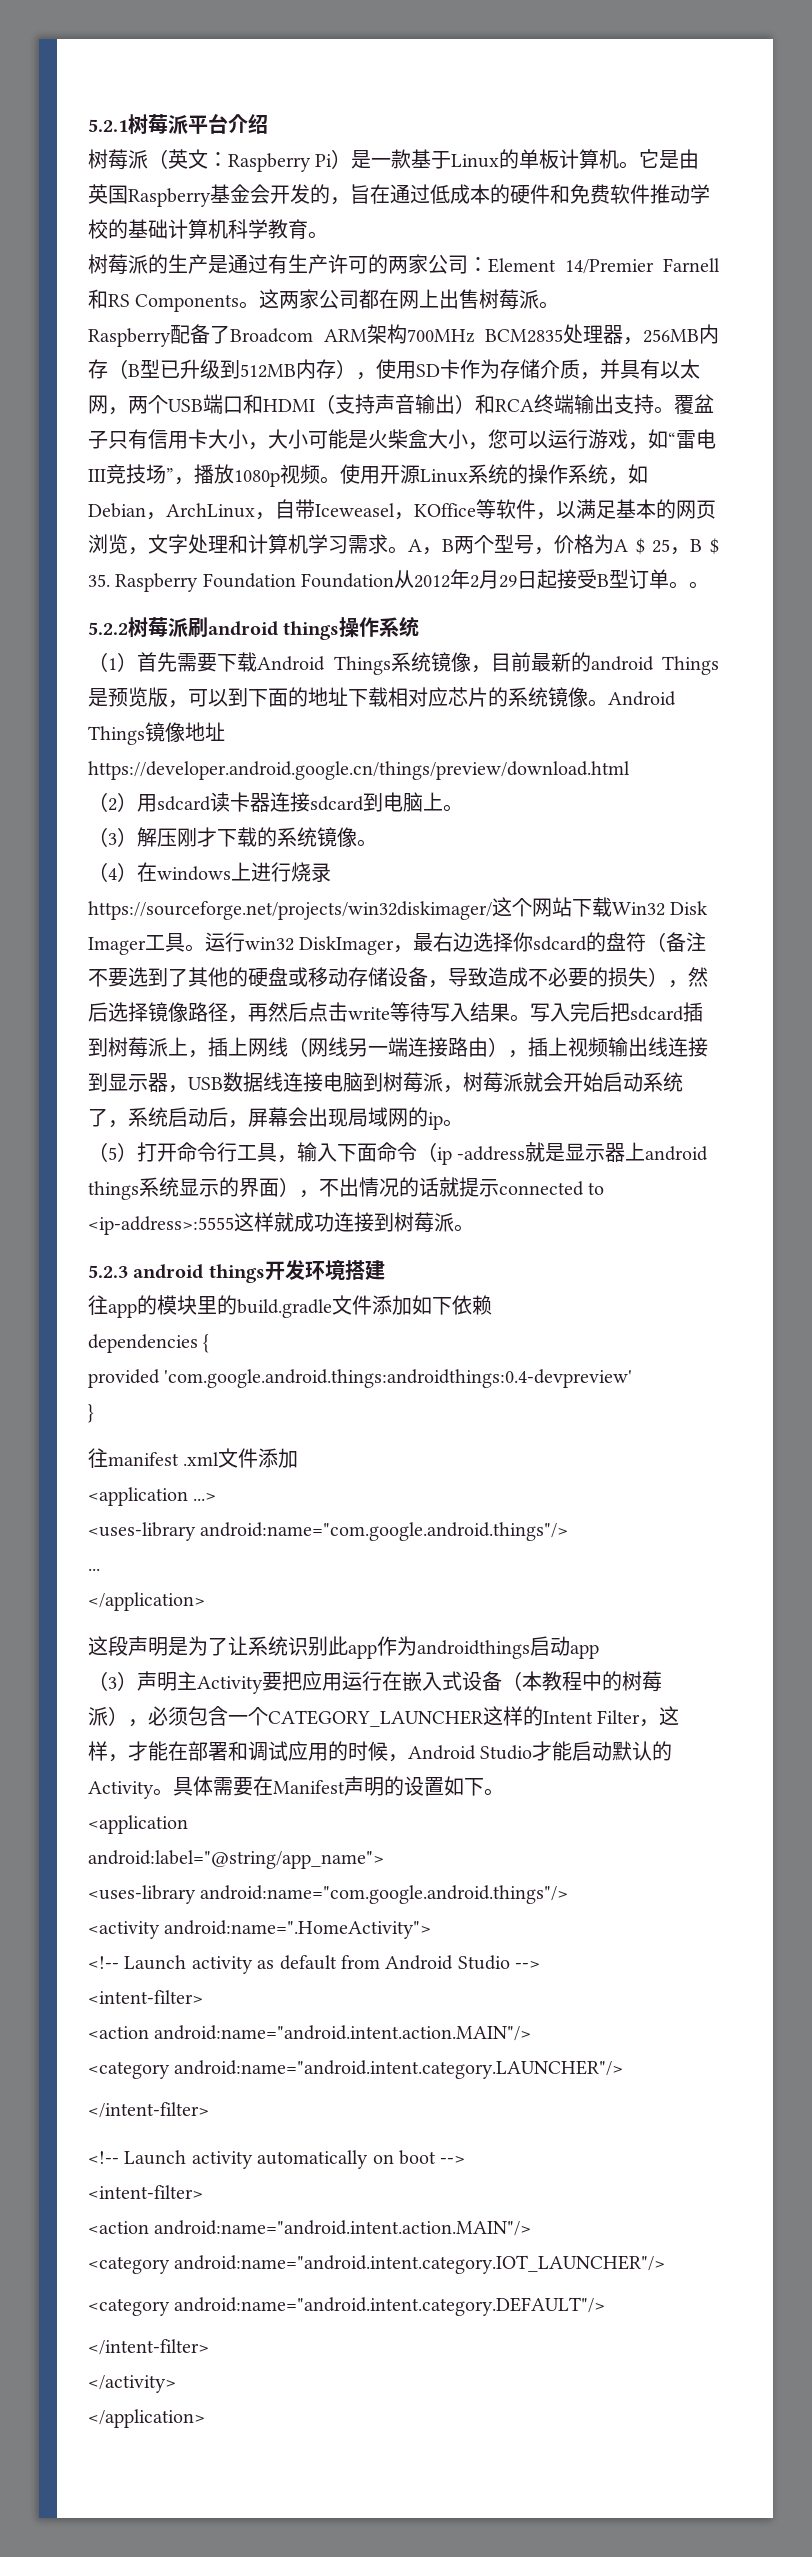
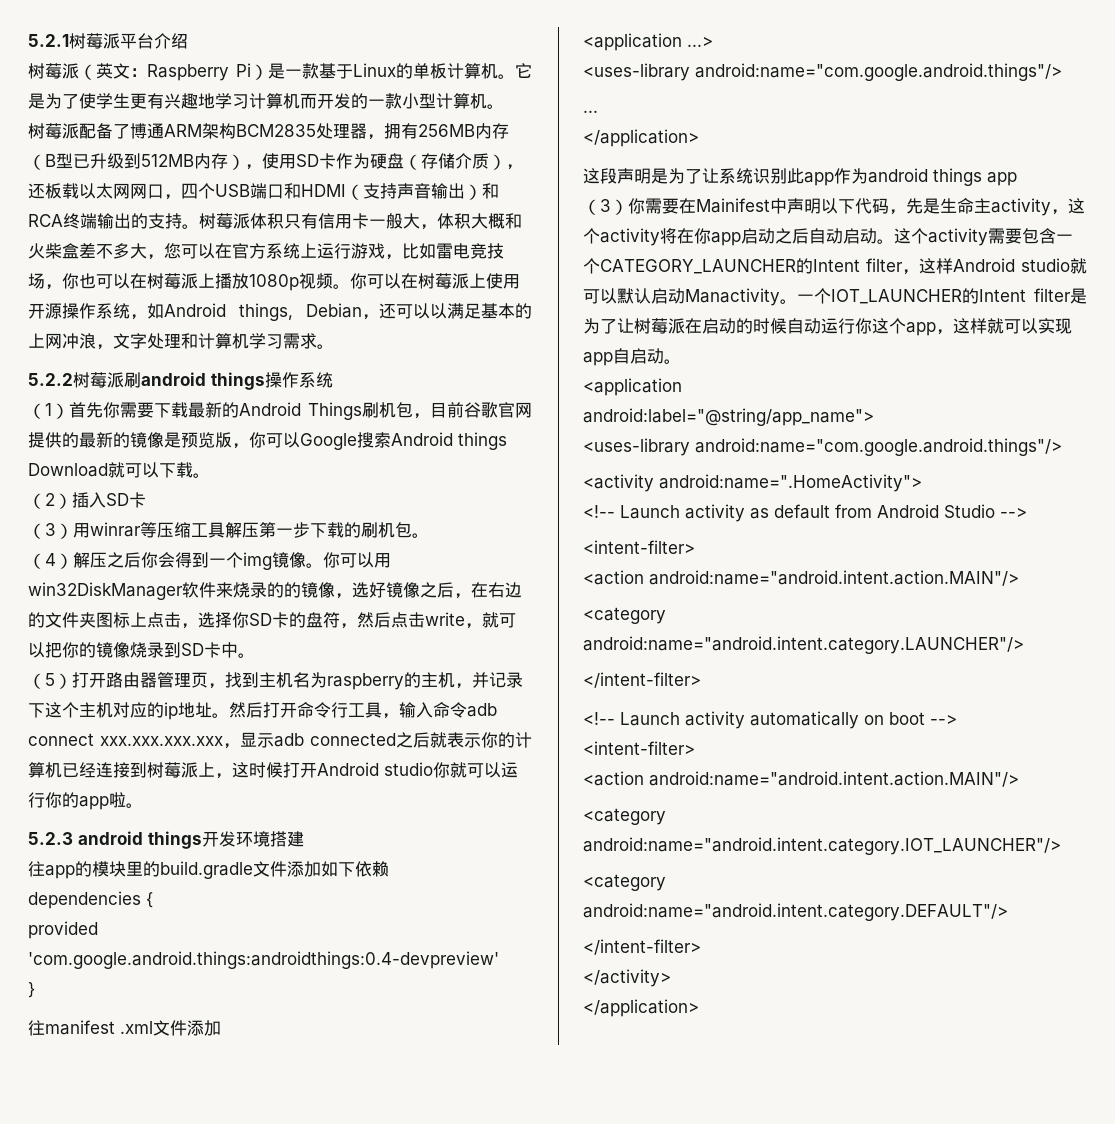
[679,149,700,169] [88,184,710,207] [88,219,328,239] [88,254,720,275] [88,289,560,312] [88,324,313,347] 由英国Raspberry基金会开发的，旨在通过低成本的硬件和免费软件推动学校的基础计算机科学教育。 // 树莓派的生产是通过有生产许可的两家公司：Element 14/Premier Farnell和RS Components。这两家公司都在网上出售树莓派。 // Raspberry配备了Broadcom -> [45,93,504,109] [28,123,164,139] 为了使学生更有兴趣地学习计算机而开发的一款小型计算机。 // 树莓派配备了博通
[407,329,475,343] 700MHz -> (236, 131) none
(643, 341) none -> [384,123,418,139] 拥有
(500, 369) none -> [370,153,421,170] 硬盘（
[580,359,700,380] [88,395,148,415] ，并具有以太网，两 -> [489,154,523,170] [28,183,198,200] ），还板载以太网网口，四
[614,394,714,414] [88,429,716,450] [88,464,648,487] [88,499,556,520] 支持。覆盆子只有信用卡大小，大小可能是火柴盒大小，您可以运行游戏，如“雷电III竞技场”，播放1080p视频。使用开源Linux系统的操作系统，如Debian，ArchLinux，自带Iceweasel，KOffice等软件， -> [131,213,522,230] [28,243,504,260] [28,273,520,291] [28,303,430,321] 的支持。树莓派体积只有信用卡一般大，体积大概和火柴盒差不多大，您可以在官方系统上运行游戏，比如雷电竞技场，你也可以在树莓派上播放1080p视频。你可以在树莓派上使用开源操作系统，如Android things, Debian，还可以
[676,500,716,519] [88,534,128,554] 网页浏览 -> [28,333,96,349] 上网冲浪
[408,534,719,555] [88,569,710,592] A，B两个型号，价格为A $ 25，B $ 35. Raspberry Foundation Foundation从2012年2月29日起接受B型订单。。 -> (334, 346) none
(177, 662) none -> [103,402,120,418] 你
[257,652,719,675] [88,687,676,708] [88,722,225,745] [88,761,630,780] Android Things系统镜像，目前最新的android Things是预览版，可以到下面的地址下载相对应芯片的系统镜像。Android Things镜像地址https://developer.android.google.cn/things/preview/download.html -> [188,402,532,420] [28,432,507,450] [28,462,210,478] 最新的Android Things刷机包，目前谷歌官网提供的最新的镜像是预览版，你可以Google搜索Android things Download就可以下载。
[137,792,463,812] [88,827,377,847] [88,862,331,882] [88,897,709,920] [88,932,707,955] [88,967,708,988] [88,1002,703,1023] [88,1037,708,1058] [88,1072,683,1093] [88,1107,463,1130] [88,1142,709,1165] [88,1177,605,1200] [88,1212,454,1235] 用sdcard读卡器连接sdcard到电脑上。 // （3）解压刚才下载的系统镜像。 // （4）在windows上进行烧录https://sourceforge.net/projects/win32diskimager/这个网站下载Win32 Disk Imager工具。运行win32 DiskImager，最右边选择你sdcard的盘符（备注不要选到了其他的硬盘或移动存储设备，导致造成不必要的损失），然后选择镜像路径，再然后点击write等待写入结果。写入完后把sdcard插到树莓派上，插上网线（网线另一端连接路由），插上视频输出线连接到显示器，USB数据线连接电脑到树莓派，树莓派就会开始启动系统了，系统启动后，屏幕会出现局域网的ip。 // （5）打开命令行工具，输入下面命令（ip -address就是显示器上android things系统显示的界面），不出情况的话就提示connected to <ip-address>:5555这样就成功连接到树莓派 -> [72,492,146,508] [28,522,429,539] [28,552,391,570] [28,582,522,600] [28,612,516,629] [28,642,255,658] [28,672,523,690] [28,702,497,720] [28,732,532,749] [28,762,518,779] [28,792,126,810] 插入SD卡 // （3）用winrar等压缩工具解压第一步下载的刷机包。 // （4）解压之后你会得到一个img镜像。你可以用win32DiskManager软件来烧录的的镜像，选好镜像之后，在右边的文件夹图标上点击，选择你SD卡的盘符，然后点击write，就可以把你的镜像烧录到SD卡中。 // （5）打开路由器管理页，找到主机名为raspberry的主机，并记录下这个主机对应的ip地址。然后打开命令行工具，输入命令adb connect xxx.xxx.xxx.xxx，显示adb connected之后就表示你的计算机已经连接到树莓派上，这时候打开Android studio你就可以运行你的app啦
[417,1636,570,1659] androidthings启动 -> [868,168,982,186] android things
[137,1671,662,1694] [88,1706,680,1727] [88,1741,673,1762] [88,1776,484,1799] 声明主Activity要把应用运行在嵌入式设备（本教程中的树莓派），必须包含一个CATEGORY_LAUNCHER这样的Intent Filter，这样，才能在部署和调试应用的时候，Android Studio才能启动默认的Activity。具体需要在Manifest声明的设置如下 -> [628,198,1085,216] [583,228,1073,246] [583,258,1087,275] [583,288,1087,306] [583,318,1072,336] [583,348,664,366] 你需要在Mainifest中声明以下代码，先是生命主activity，这个activity将在你app启动之后自动启动。这个activity需要包含一个CATEGORY_LAUNCHER的Intent filter，这样Android studio就可以默认启动Manactivity。一个IOT_LAUNCHER的Intent filter是为了让树莓派在启动的时候自动运行你这个app，这样就可以实现app自启动

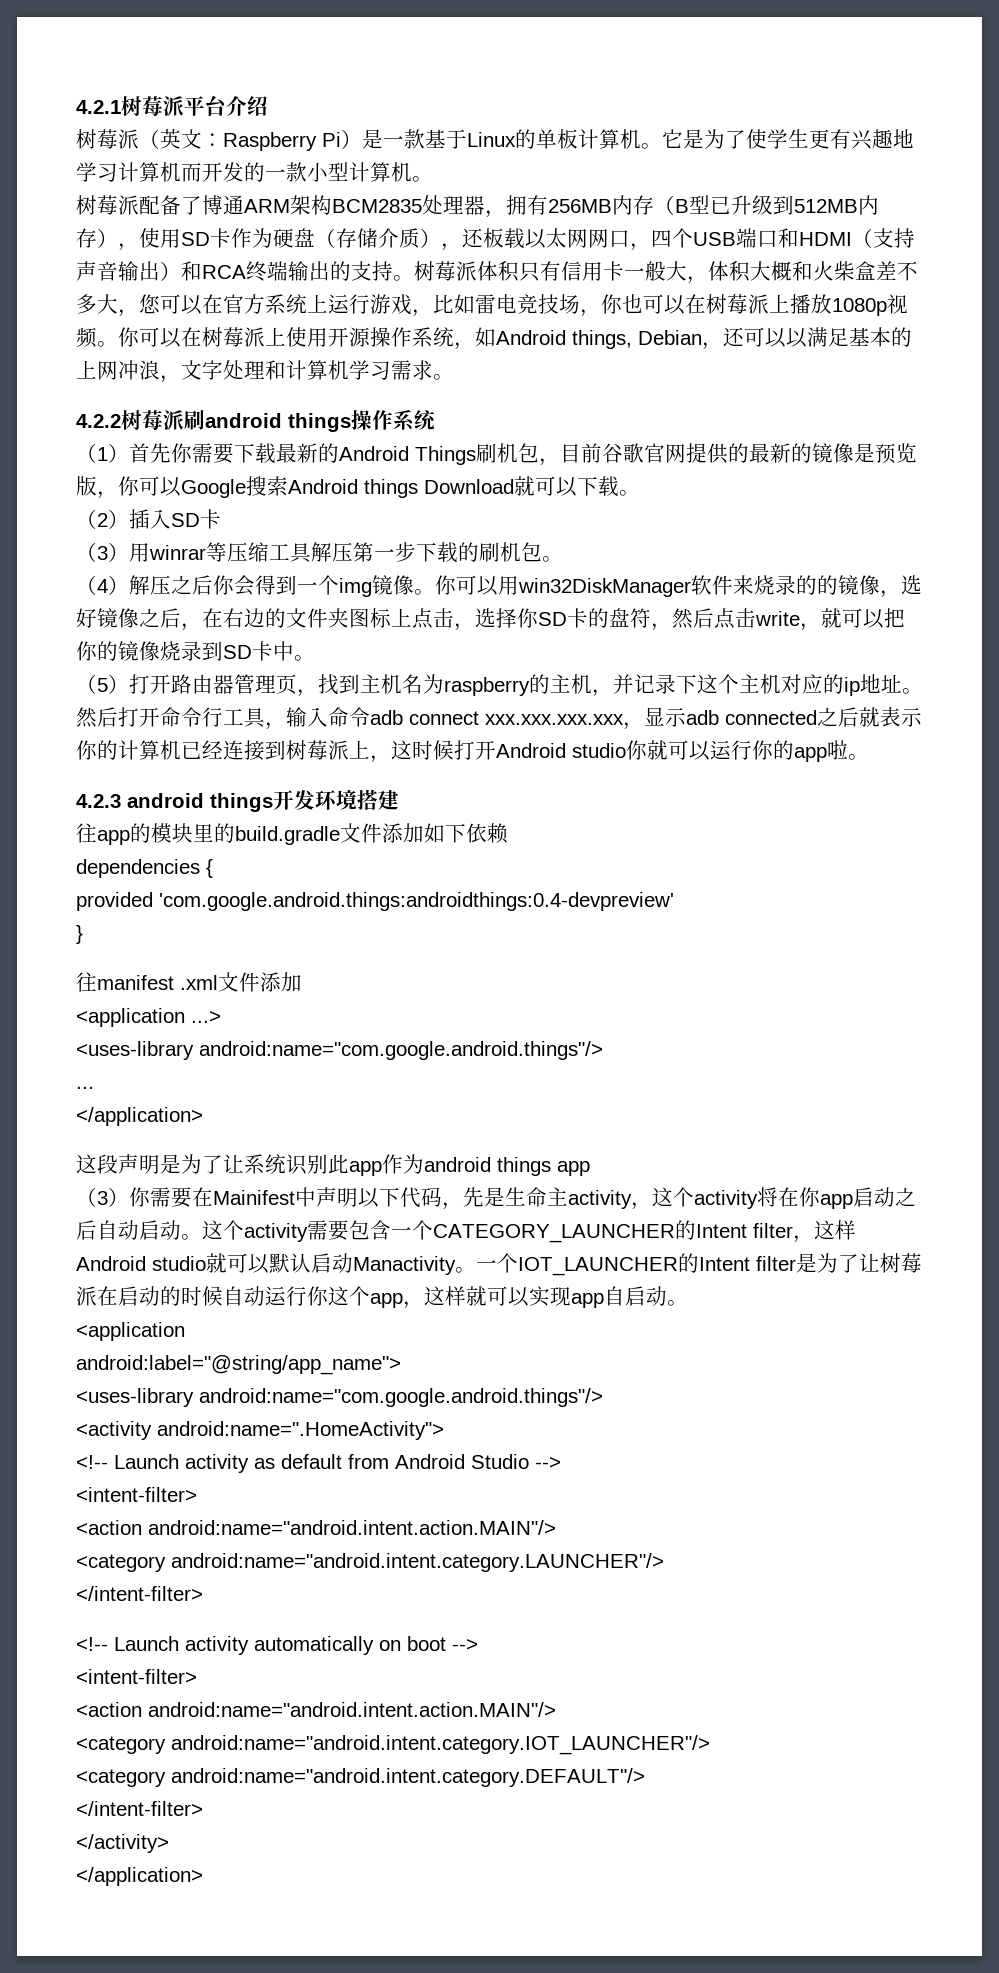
[28,34,69,47] 5.2.1 -> [76,100,121,114] 4.2.1
[28,373,73,386] 5.2.2 -> [76,414,121,428] 4.2.2
[28,832,73,845] 5.2.3 -> [76,794,121,808] 4.2.3

